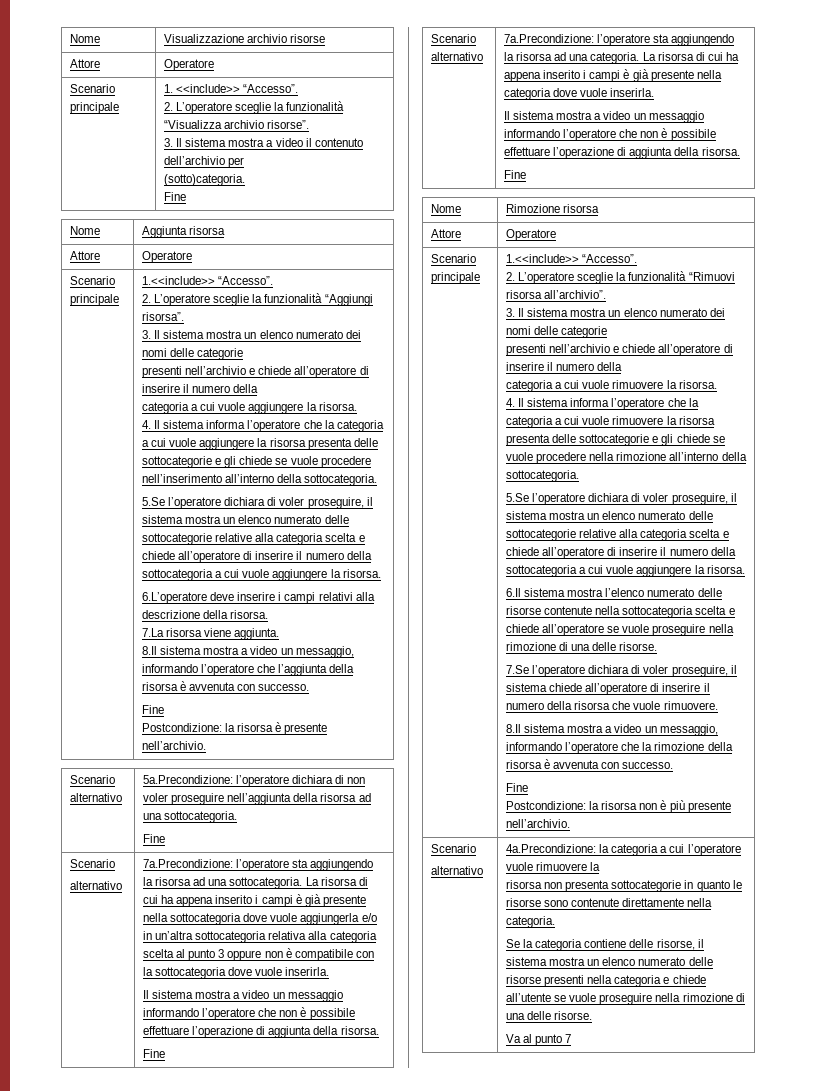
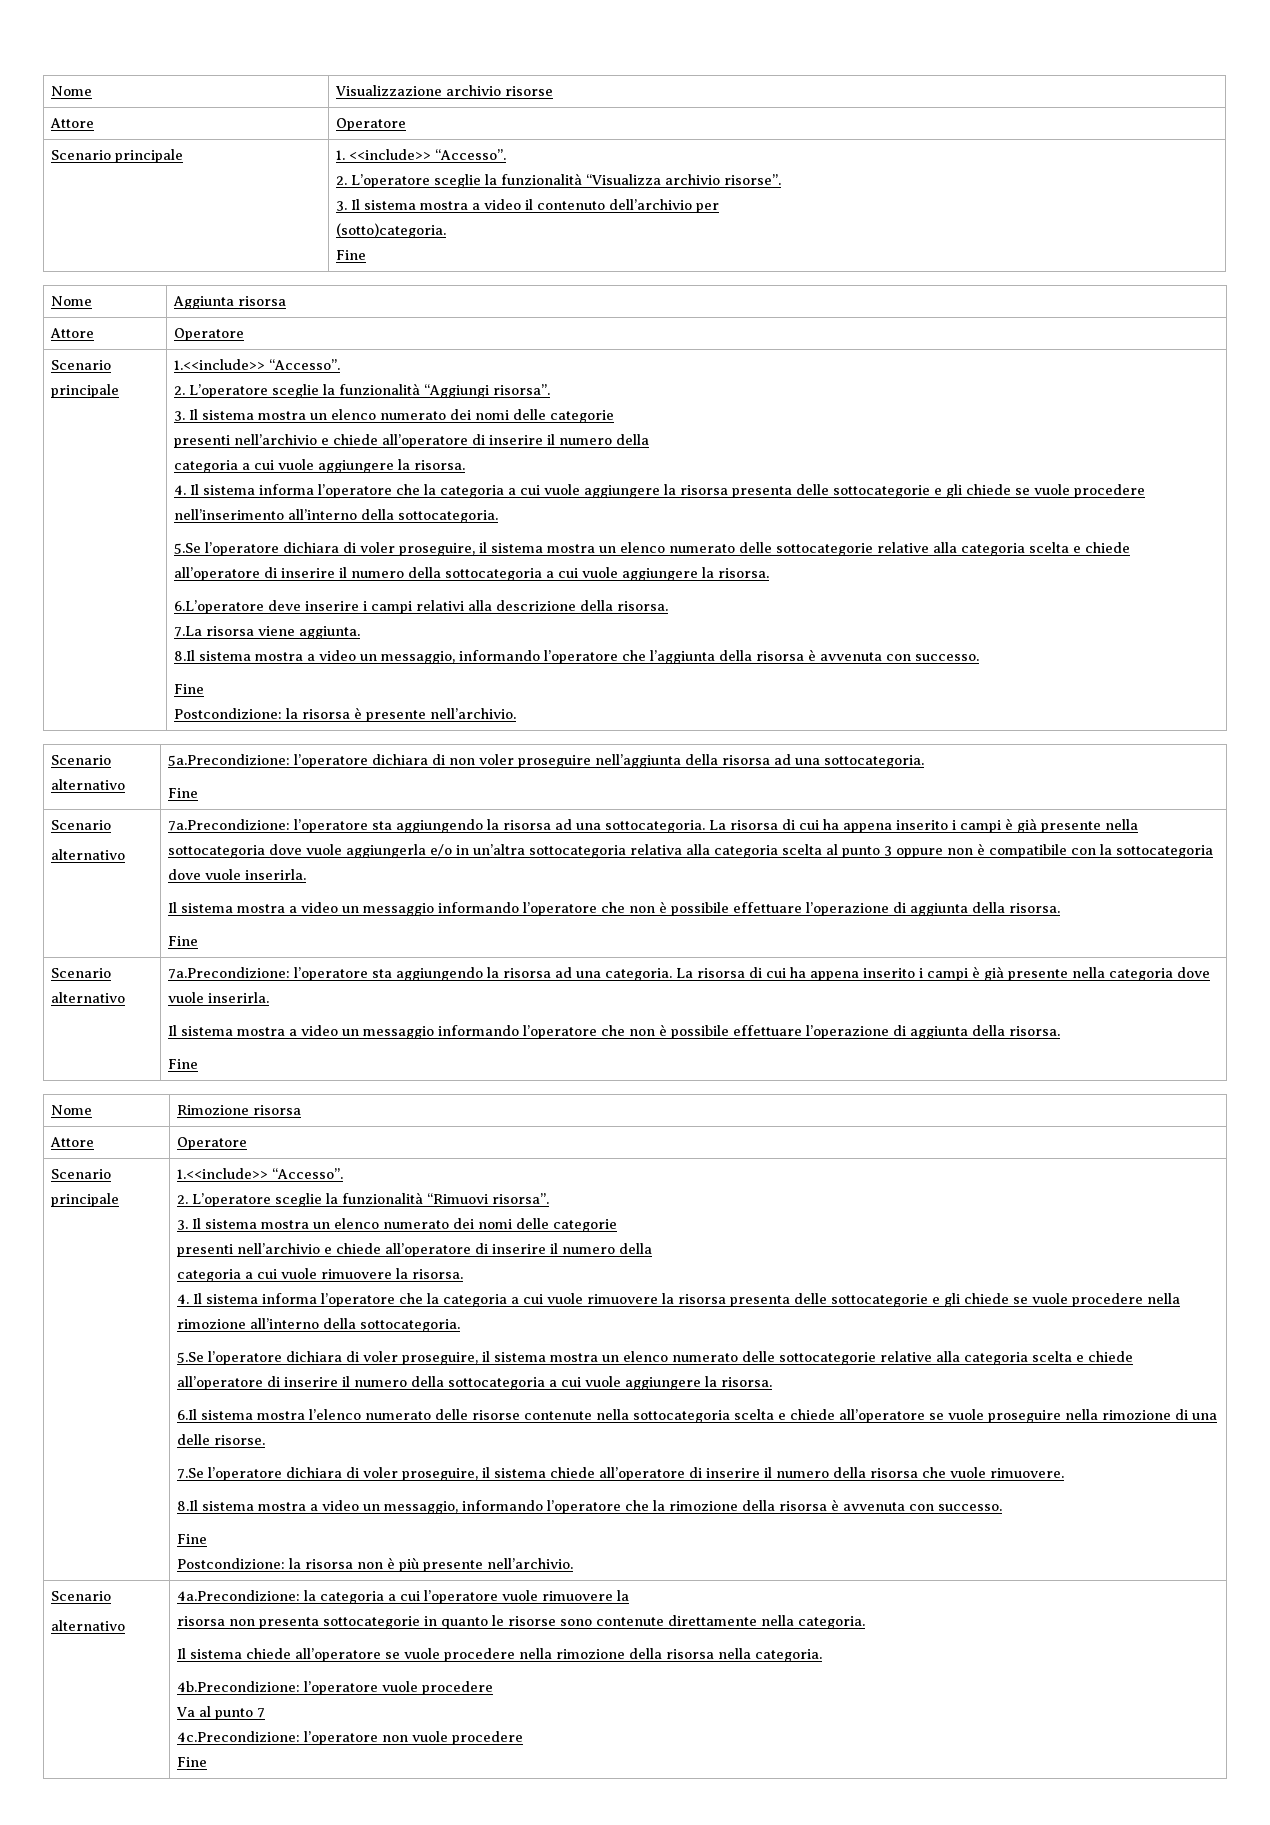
[506,290,607,299] risorsa all’archivio”. -> [491,1193,549,1204] risorsa”.
[506,939,704,951] [506,957,713,966] [506,975,706,987] [506,993,745,1005] [506,1011,593,1020] [506,1034,572,1046] Se la categoria contiene delle risorse, il sistema mostra un elenco numerato delle risorse presenti nella categoria e chiede all’utente se vuole proseguire nella rimozione di una delle risorse. // Va al punto 7 -> [176,1648,822,1662] [176,1681,493,1695] [175,1706,265,1720] [176,1731,523,1745] [176,1757,207,1767] Il sistema chiede all’operatore se vuole procedere nella rimozione della risorsa nella categoria. // 4b.Precondizione: l’operatore vuole procedere // Va al punto 7 // 4c.Precondizione: l’operatore non vuole procedere // Fine

